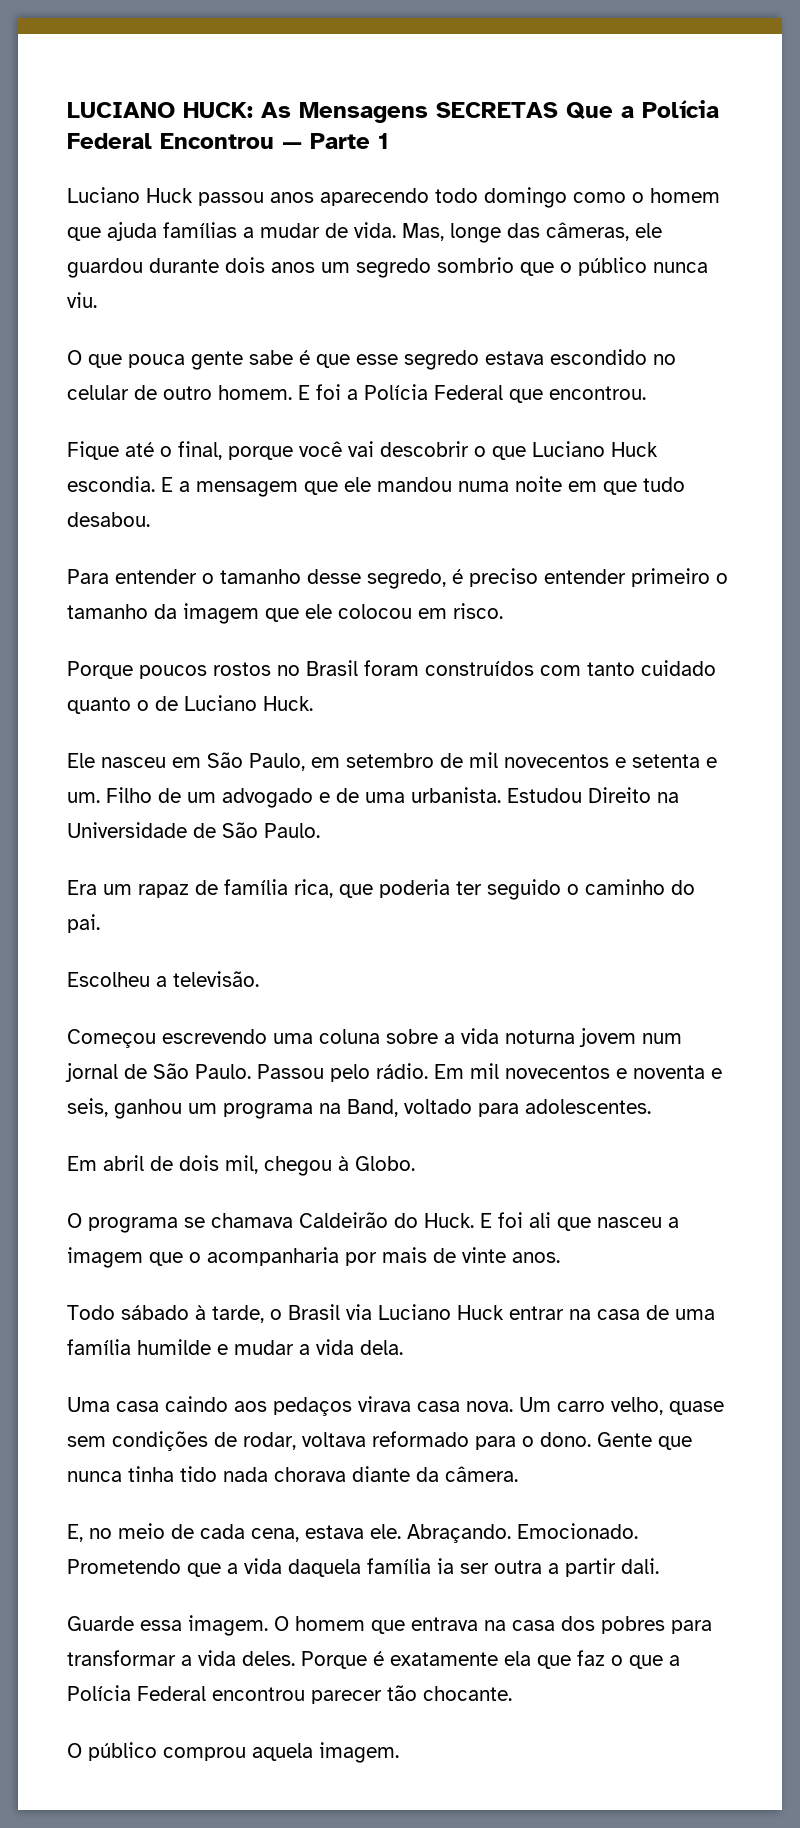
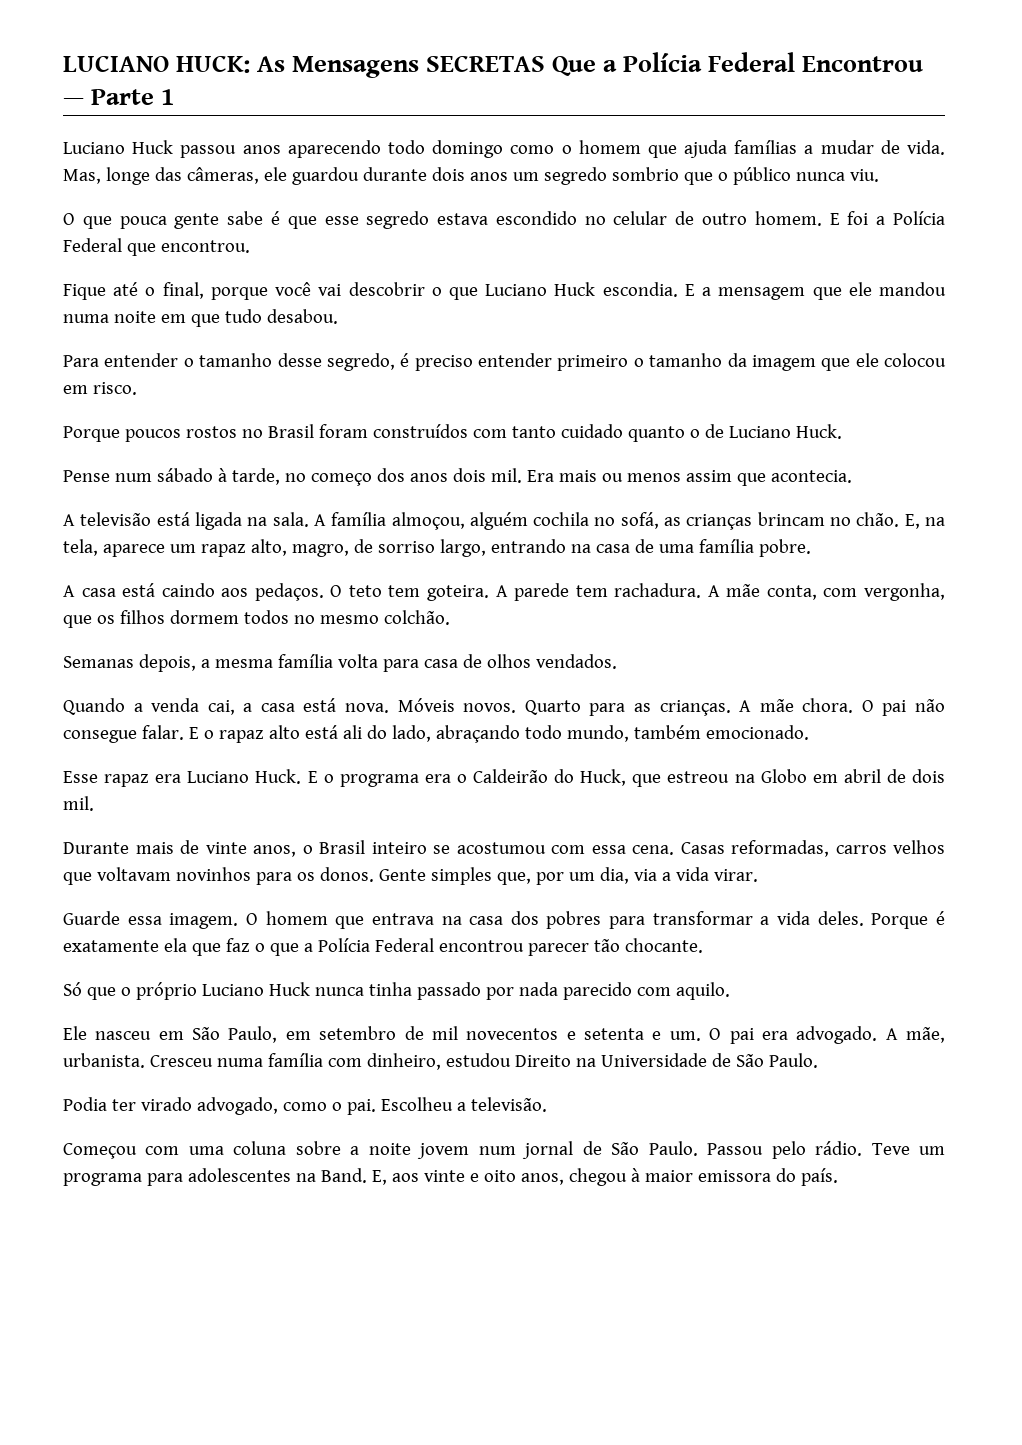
[67,752,717,771] [67,787,679,808] [67,822,320,838] [67,879,695,900] [67,914,100,933] [67,971,259,987] [67,1028,682,1048] [65,1063,722,1082] [67,1098,651,1119] [67,1155,415,1176] [67,1212,679,1233] [67,1247,560,1268] [67,1304,564,1323] Ele nasceu em São Paulo, em setembro de mil novecentos e setenta e um. Filho de um advogado e de uma urbanista. Estudou Direito na Universidade de São Paulo. // Era um rapaz de família rica, que poderia ter seguido o caminho do pai. // Escolheu a televisão. // Começou escrevendo uma coluna sobre a vida noturna jovem num jornal de São Paulo. Passou pelo rádio. Em mil novecentos e noventa e seis, ganhou um programa na Band, voltado para adolescentes. // Em abril de dois mil, chegou à Globo. // O programa se chamava Caldeirão do Huck. E foi ali que nasceu a imagem que o acompanharia por mais de vinte anos. // Todo sábado à tarde, o Brasil via Luciano Huck entrar -> [63,468,852,486] [63,512,945,530] [63,539,566,557] Pense num sábado à tarde, no começo dos anos dois mil. Era mais ou menos assim que acontecia. // A televisão está ligada na sala. A família almoçou, alguém cochila no sofá, as crianças brincam no chão. E, na tela, aparece um rapaz alto, magro, de sorriso largo, entrando
[137,1339,403,1355] [67,1396,724,1416] [67,1431,692,1451] [67,1466,518,1482] [67,1523,638,1543] [67,1558,659,1577] humilde e mudar a vida dela. // Uma casa caindo aos pedaços virava casa nova. Um carro velho, quase sem condições de rodar, voltava reformado para o dono. Gente que nunca tinha tido nada chorava diante da câmera. // E, no meio de cada cena, estava ele. Abraçando. Emocionado. Prometendo que a vida daquela família ia ser outra a partir dali. -> [758,539,811,557] [63,583,945,601] [63,610,450,628] [63,654,617,672] [63,698,945,716] [63,725,809,743] [63,769,946,787] [63,796,94,811] [63,840,945,857] [63,867,758,885] pobre. // A casa está caindo aos pedaços. O teto tem goteira. A parede tem rachadura. A mãe conta, com vergonha, que os filhos dormem todos no mesmo colchão. // Semanas depois, a mesma família volta para casa de olhos vendados. // Quando a venda cai, a casa está nova. Móveis novos. Quarto para as crianças. A mãe chora. O pai não consegue falar. E o rapaz alto está ali do lado, abraçando todo mundo, também emocionado. // Esse rapaz era Luciano Huck. E o programa era o Caldeirão do Huck, que estreou na Globo em abril de dois mil. // Durante mais de vinte anos, o Brasil inteiro se acostumou com essa cena. Casas reformadas, carros velhos que voltavam novinhos para os donos. Gente simples que, por um dia, via a vida virar.
[67,1742,399,1763] O público comprou aquela imagem. -> [63,982,730,1000] [63,1026,945,1044] [63,1053,818,1070] [63,1097,547,1115] [63,1141,946,1159] [63,1168,838,1186] Só que o próprio Luciano Huck nunca tinha passado por nada parecido com aquilo. // Ele nasceu em São Paulo, em setembro de mil novecentos e setenta e um. O pai era advogado. A mãe, urbanista. Cresceu numa família com dinheiro, estudou Direito na Universidade de São Paulo. // Podia ter virado advogado, como o pai. Escolheu a televisão. // Começou com uma coluna sobre a noite jovem num jornal de São Paulo. Passou pelo rádio. Teve um programa para adolescentes na Band. E, aos vinte e oito anos, chegou à maior emissora do país.

